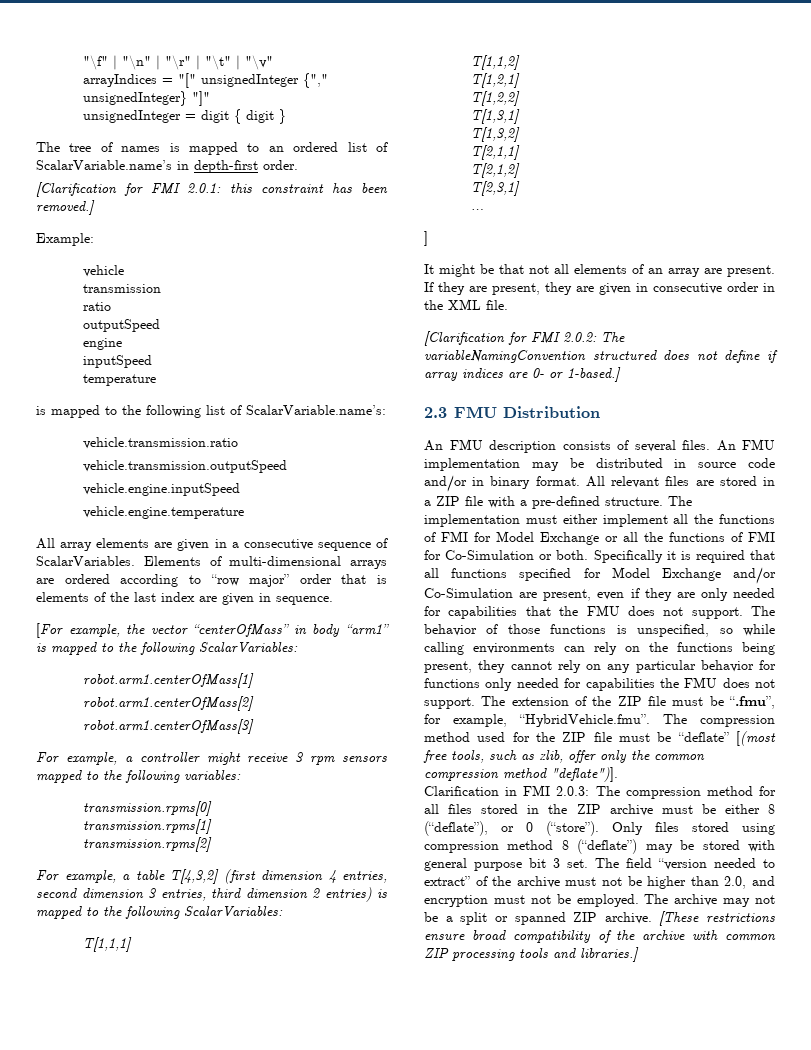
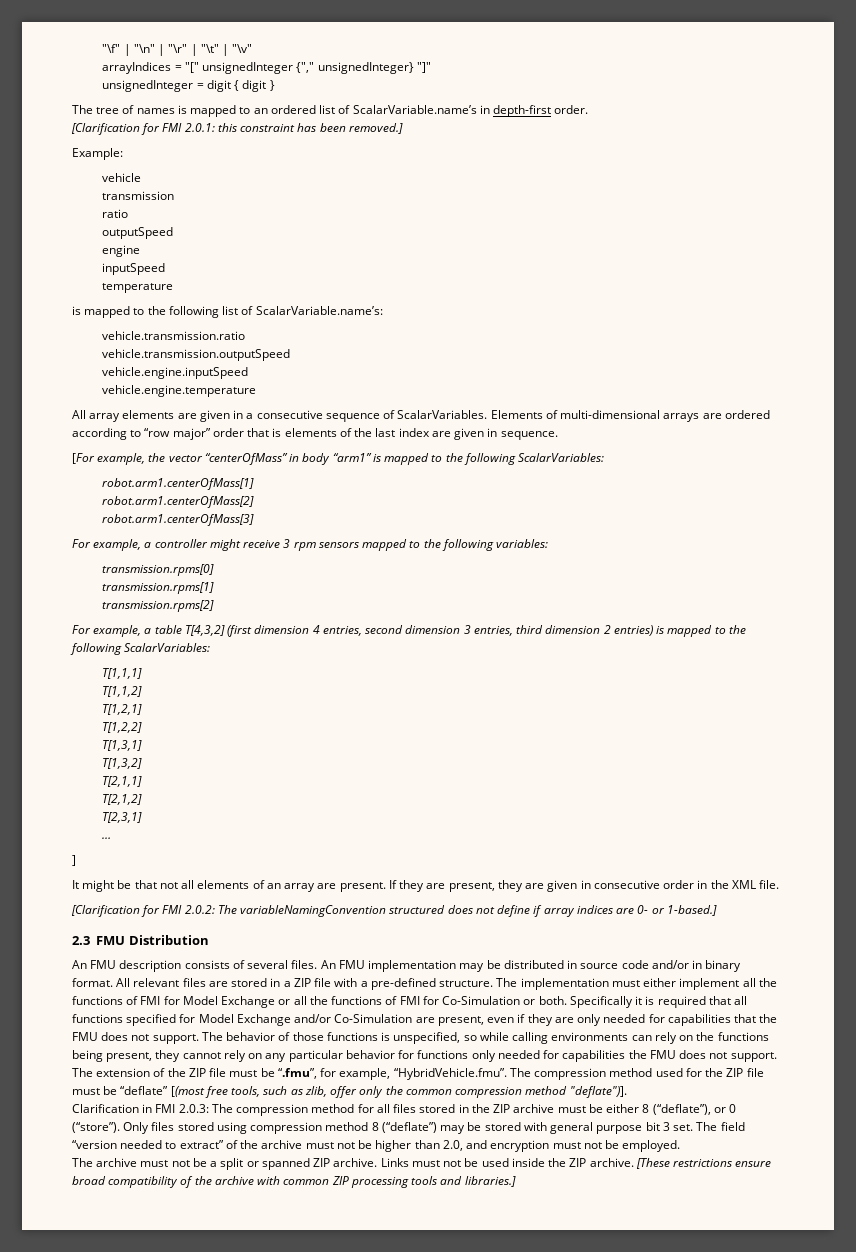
(639, 900) none -> (681, 1146) //
[723,898,751,907] may -> [140,1160,169,1167] must
(652, 918) none -> [380,1158,634,1167] Links must not be used inside the ZIP archive.

